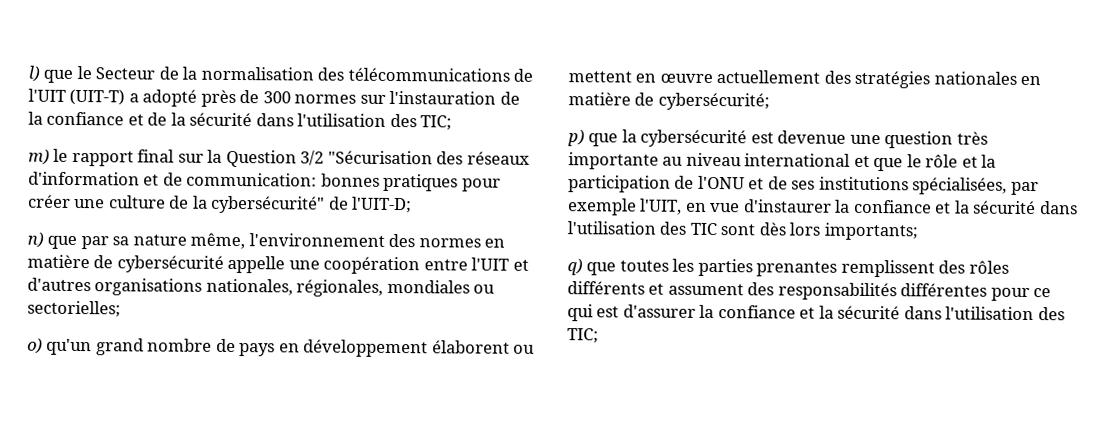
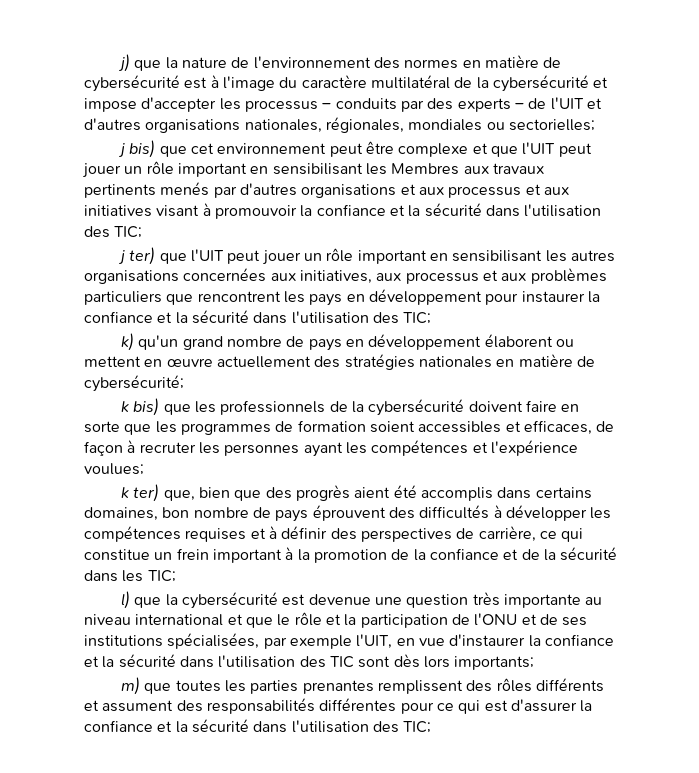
[28,65,534,83] [28,88,520,108] [28,111,453,131] [28,148,530,168] [28,171,501,192] [28,194,413,214] [27,231,246,250] l) que le Secteur de la normalisation des télécommunications de l'UIT (UIT-T) a adopté près de 300 normes sur l'instauration de la confiance et de la sécurité dans l'utilisation des TIC; // m) le rapport final sur la Question 3/2 "Sécurisation des réseaux d'information et de communication: bonnes pratiques pour créer une culture de la cybersécurité" de l'UIT-D; // n) que par sa nature même, -> [118,54,250,72] j) que la nature de
[227,255,468,275] appelle une coopération entre -> [184,75,609,92] [84,97,547,112] est à l'image du caractère multilatéral de la cybersécurité et impose d'accepter les processus – conduits par des experts – de
[27,337,43,354] o) -> [118,140,592,158] [82,161,544,178] [84,182,569,198] [84,203,602,219] [84,226,143,238] [118,247,615,265] [84,268,607,284] [84,289,600,306] [84,310,432,324] [121,333,135,351] j bis) que cet environnement peut être complexe et que l'UIT peut jouer un rôle important en sensibilisant les Membres aux travaux pertinents menés par d'autres organisations et aux processus et aux initiatives visant à promouvoir la confiance et la sécurité dans l'utilisation des TIC; // j ter) que l'UIT peut jouer un rôle important en sensibilisant les autres organisations concernées aux initiatives, aux processus et aux problèmes particuliers que rencontrent les pays en développement pour instaurer la confiance et la sécurité dans l'utilisation des TIC; // k)
[567,129,585,147] p) -> [121,398,580,416] [84,420,615,435] [84,440,578,457] [84,463,144,475] [121,484,592,502] [84,505,612,522] [84,526,584,542] [84,547,618,563] [84,570,176,582] [121,591,131,609] k bis) que les professionnels de la cybersécurité doivent faire en sorte que les programmes de formation soient accessibles et efficaces, de façon à recruter les personnes ayant les compétences et l'expérience voulues; // k ter) que, bien que des progrès aient été accomplis dans certains domaines, bon nombre de pays éprouvent des difficultés à développer les compétences requises et à définir des perspectives de carrière, ce qui constitue un frein important à la promotion de la confiance et de la sécurité dans les TIC; // l)
[567,258,583,276] q) -> [121,677,141,695] m)

